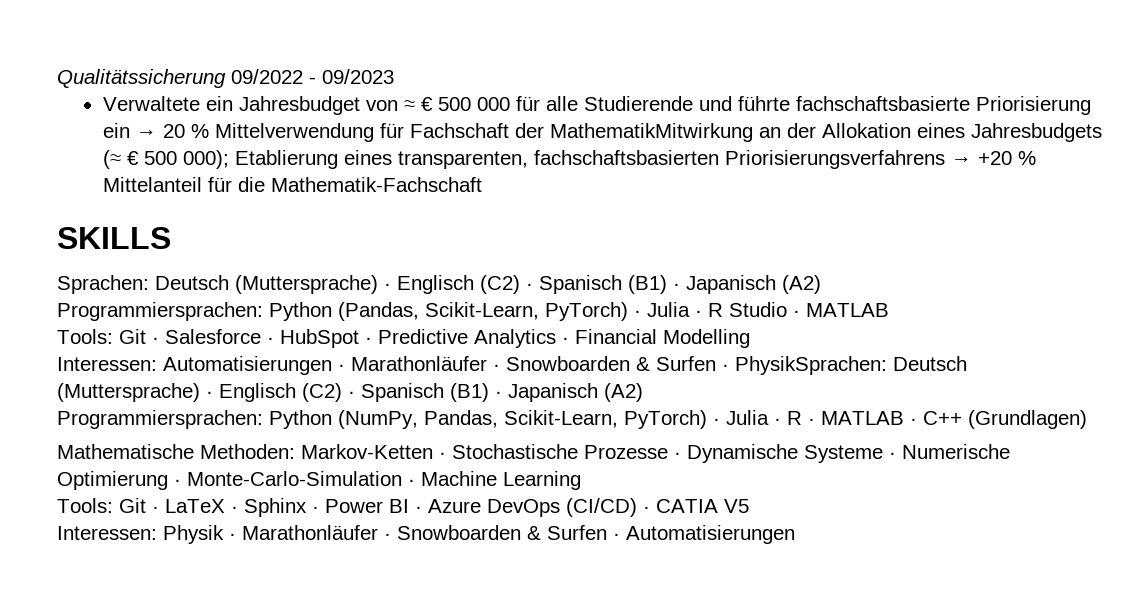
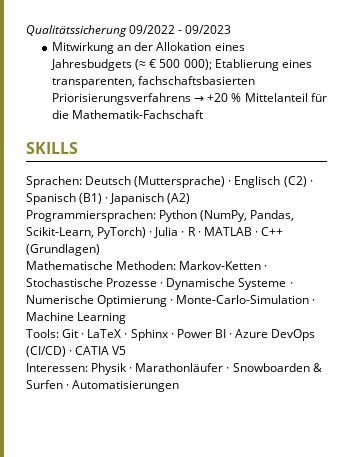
[102,96,1091,115] [102,123,753,142] Verwaltete ein Jahresbudget von ≈ € 500 000 für alle Studierende und führte fachschaftsbasierte Priorisierung ein → 20 % Mittelverwendung für Fachschaft der MathematikMitwirkung -> [52,42,115,54] Mitwirkung
[57,302,889,321] [57,329,750,348] [57,356,967,375] [57,383,643,402] // Programmiersprachen: Python (Pandas, Scikit-Learn, PyTorch) · Julia · R Studio · MATLAB // Tools: Git · Salesforce · HubSpot · Predictive Analytics · Financial Modelling // Interessen: Automatisierungen · Marathonläufer · Snowboarden & Surfen · PhysikSprachen: Deutsch (Muttersprache) · Englisch (C2) · Spanisch (B1) · Japanisch (A2) -> (191, 198) none

